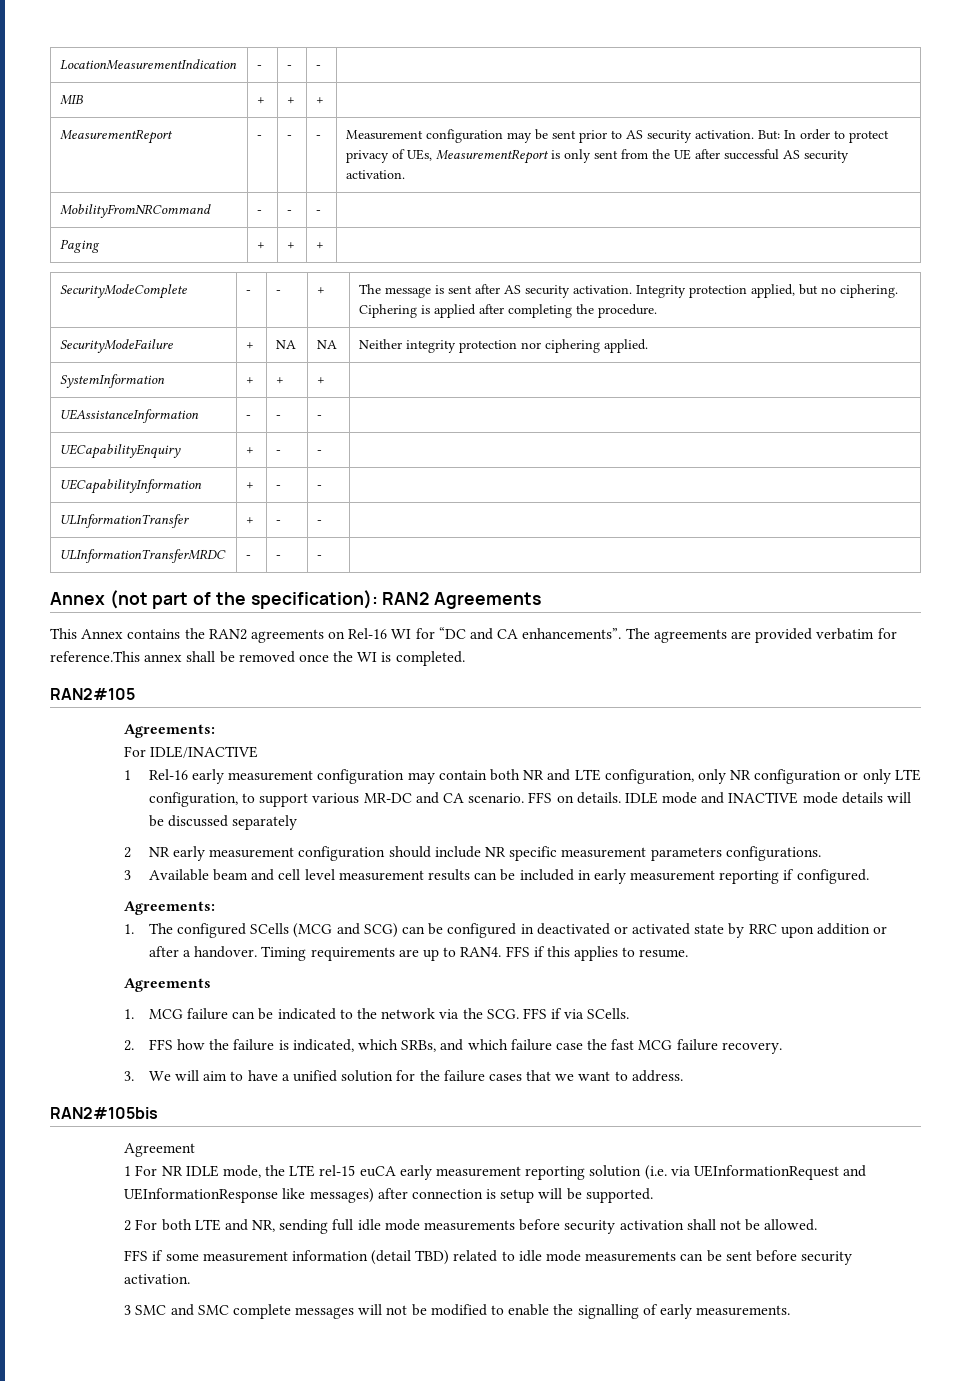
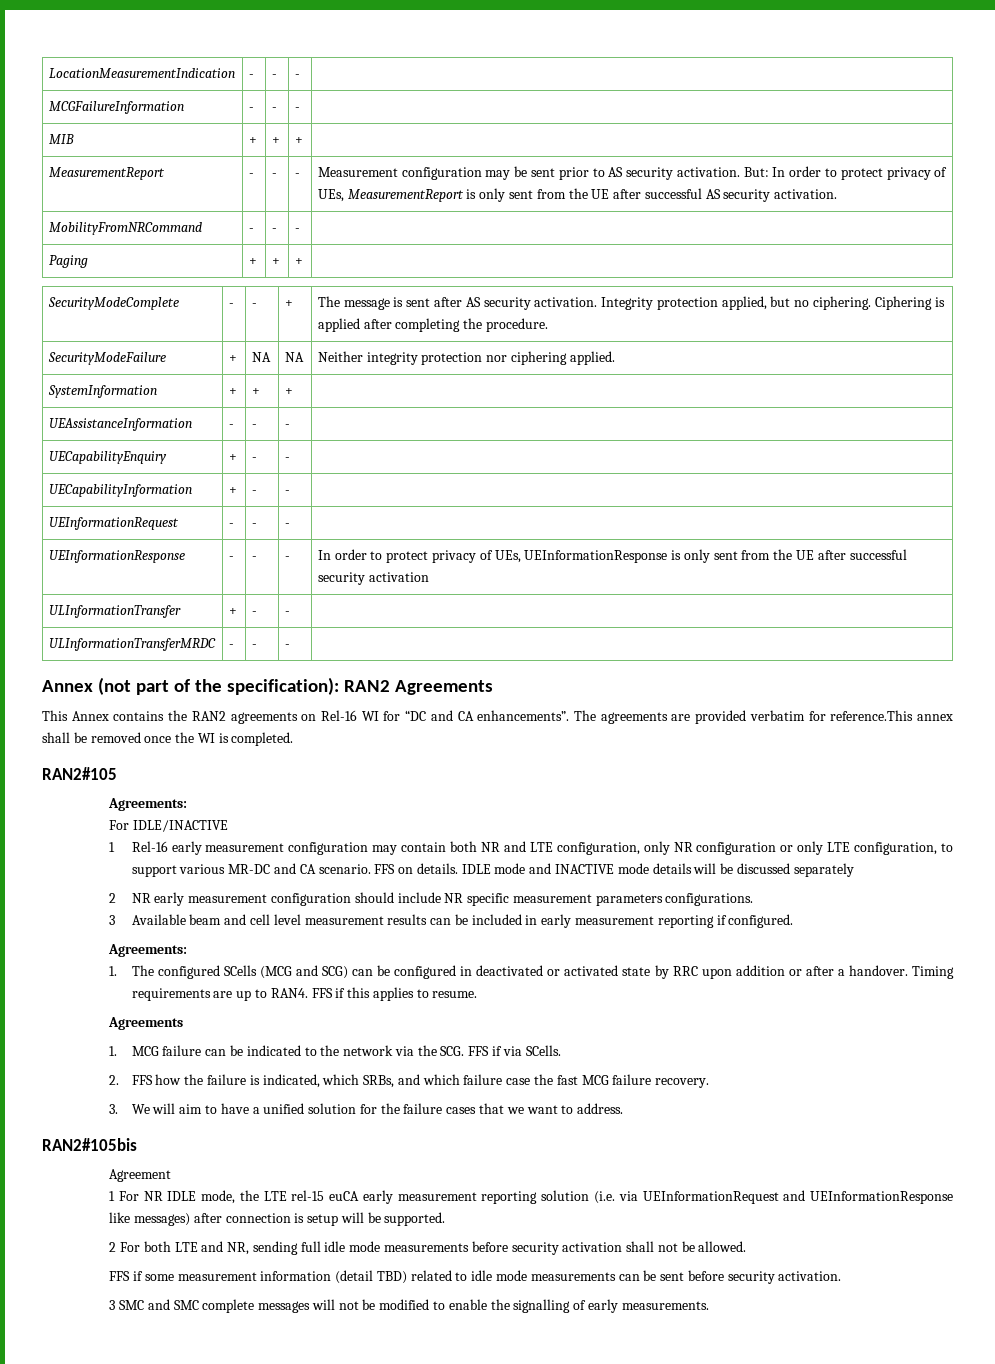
(322, 67) none -> [48,101,184,114] [248,107,254,111] [271,107,277,111] [294,107,300,111] // MCGFailureInformation | - | - | - |
(323, 487) none -> [48,517,179,530] [228,523,234,527] [251,523,257,527] [284,523,290,527] [48,550,185,563] [228,556,234,560] [251,556,257,560] [284,556,290,560] [317,549,907,563] [317,572,429,585] // UEInformationRequest | - | - | - | // UEInformationResponse | - | - | - | In order to protect privacy of UEs, UEInformationResponse is only sent from the UE after successful security activation

